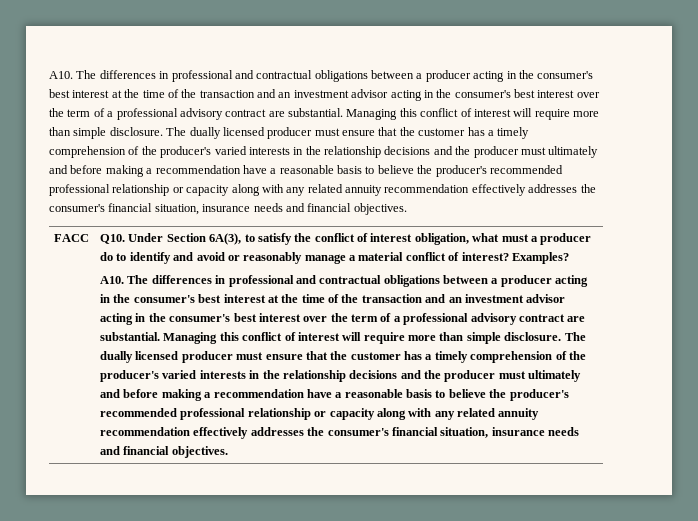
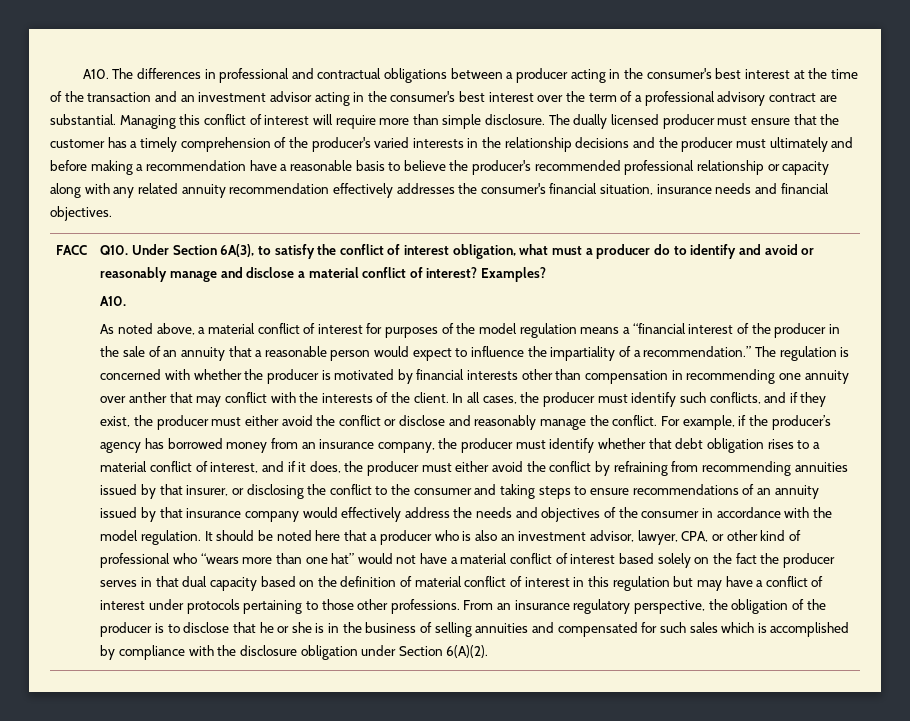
(346, 259) none -> [220,267,295,278] and disclose
[127,275,589,287] [100,294,566,303] [100,313,586,325] [100,332,586,344] [100,351,586,363] [100,370,582,382] [100,389,569,401] [100,408,540,420] [100,427,580,439] [100,446,228,458] The differences in professional and contractual obligations between a producer acting in the consumer's best interest at the time of the transaction and an investment advisor acting in the consumer's best interest over the term of a professional advisory contract are substantial. Managing this conflict of interest will require more than simple disclosure. The dually licensed producer must ensure that the customer has a timely comprehension of the producer's varied interests in the relationship decisions and the producer must ultimately and before making a recommendation have a reasonable basis to believe the producer's recommended professional relationship or capacity along with any related annuity recommendation effectively addresses the consumer's financial situation, insurance needs and financial objectives. -> [100,323,840,338] [100,346,850,361] [100,369,849,384] [100,392,827,407] [100,415,831,430] [100,438,820,453] [100,461,848,476] [100,484,819,499] [100,507,832,522] [100,530,801,545] [100,553,835,568] [100,576,824,591] [100,599,826,614] [100,622,850,637] [100,645,489,660] // As noted above, a material conflict of interest for purposes of the model regulation means a “financial interest of the producer in the sale of an annuity that a reasonable person would expect to influence the impartiality of a recommendation.” The regulation is concerned with whether the producer is motivated by financial interests other than compensation in recommending one annuity over anther that may conflict with the interests of the client. In all cases, the producer must identify such conflicts, and if they exist, the producer must either avoid the conflict or disclose and reasonably manage the conflict. For example, if the producer’s agency has borrowed money from an insurance company, the producer must identify whether that debt obligation rises to a material conflict of interest, and if it does, the producer must either avoid the conflict by refraining from recommending annuities issued by that insurer, or disclosing the conflict to the consumer and taking steps to ensure recommendations of an annuity issued by that insurance company would effectively address the needs and objectives of the consumer in accordance with the model regulation. It should be noted here that a producer who is also an investment advisor, lawyer, CPA, or other kind of professional who “wears more than one hat” would not have a material conflict of interest based solely on the fact the producer serves in that dual capacity based on the definition of material conflict of interest in this regulation but may have a conflict of interest under protocols pertaining to those other professions. From an insurance regulatory perspective, the obligation of the producer is to disclose that he or she is in the business of selling annuities and compensated for such sales which is accomplished by compliance with the disclosure obligation under Section 6(A)(2).

